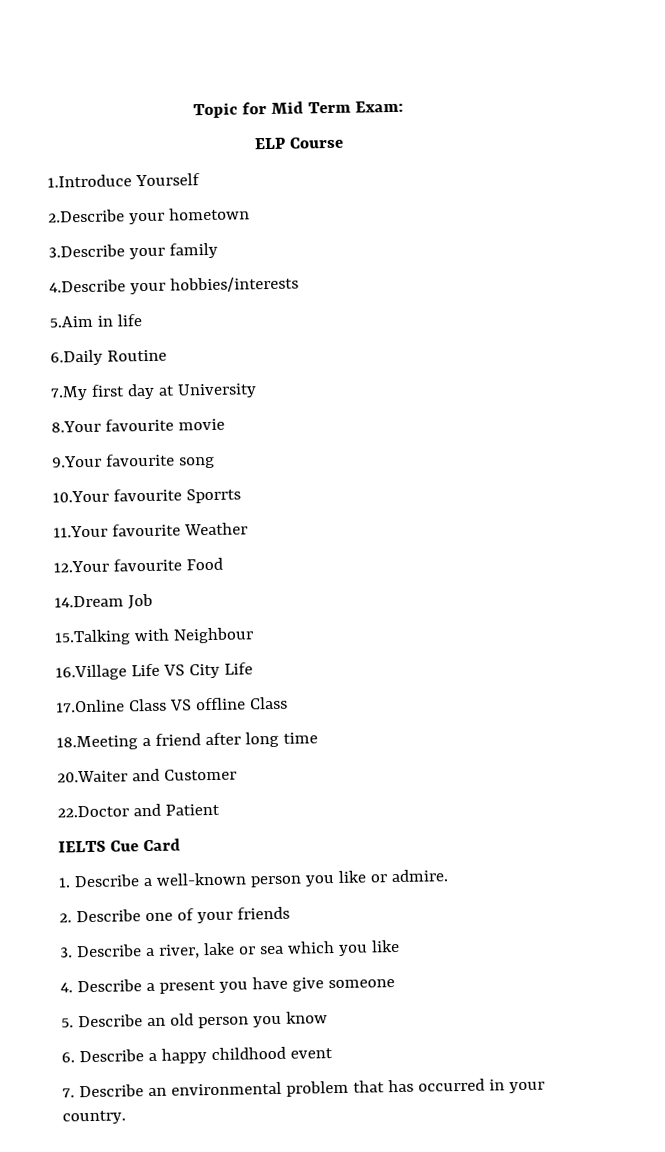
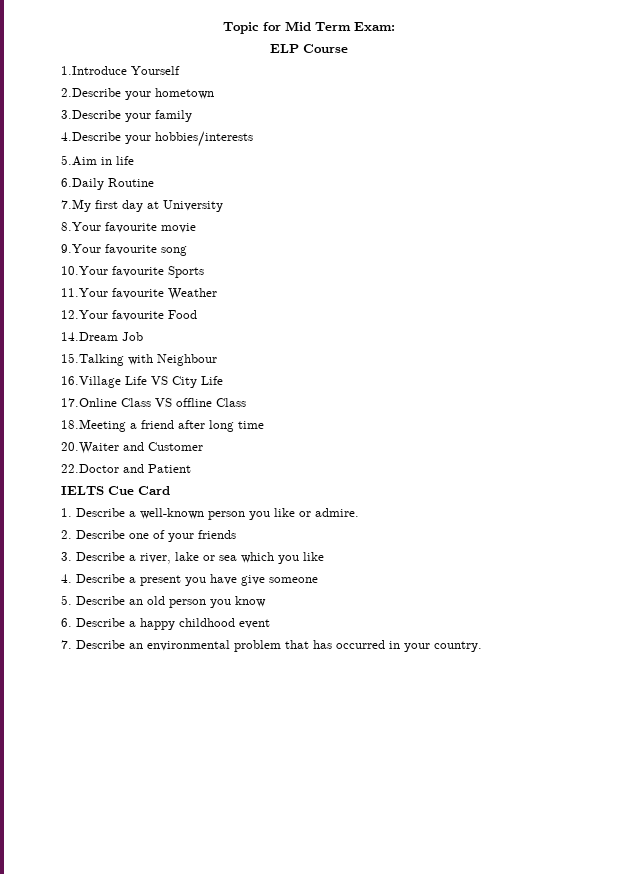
[185,488,241,504] Sporrts -> [168,266,204,278] Sports

